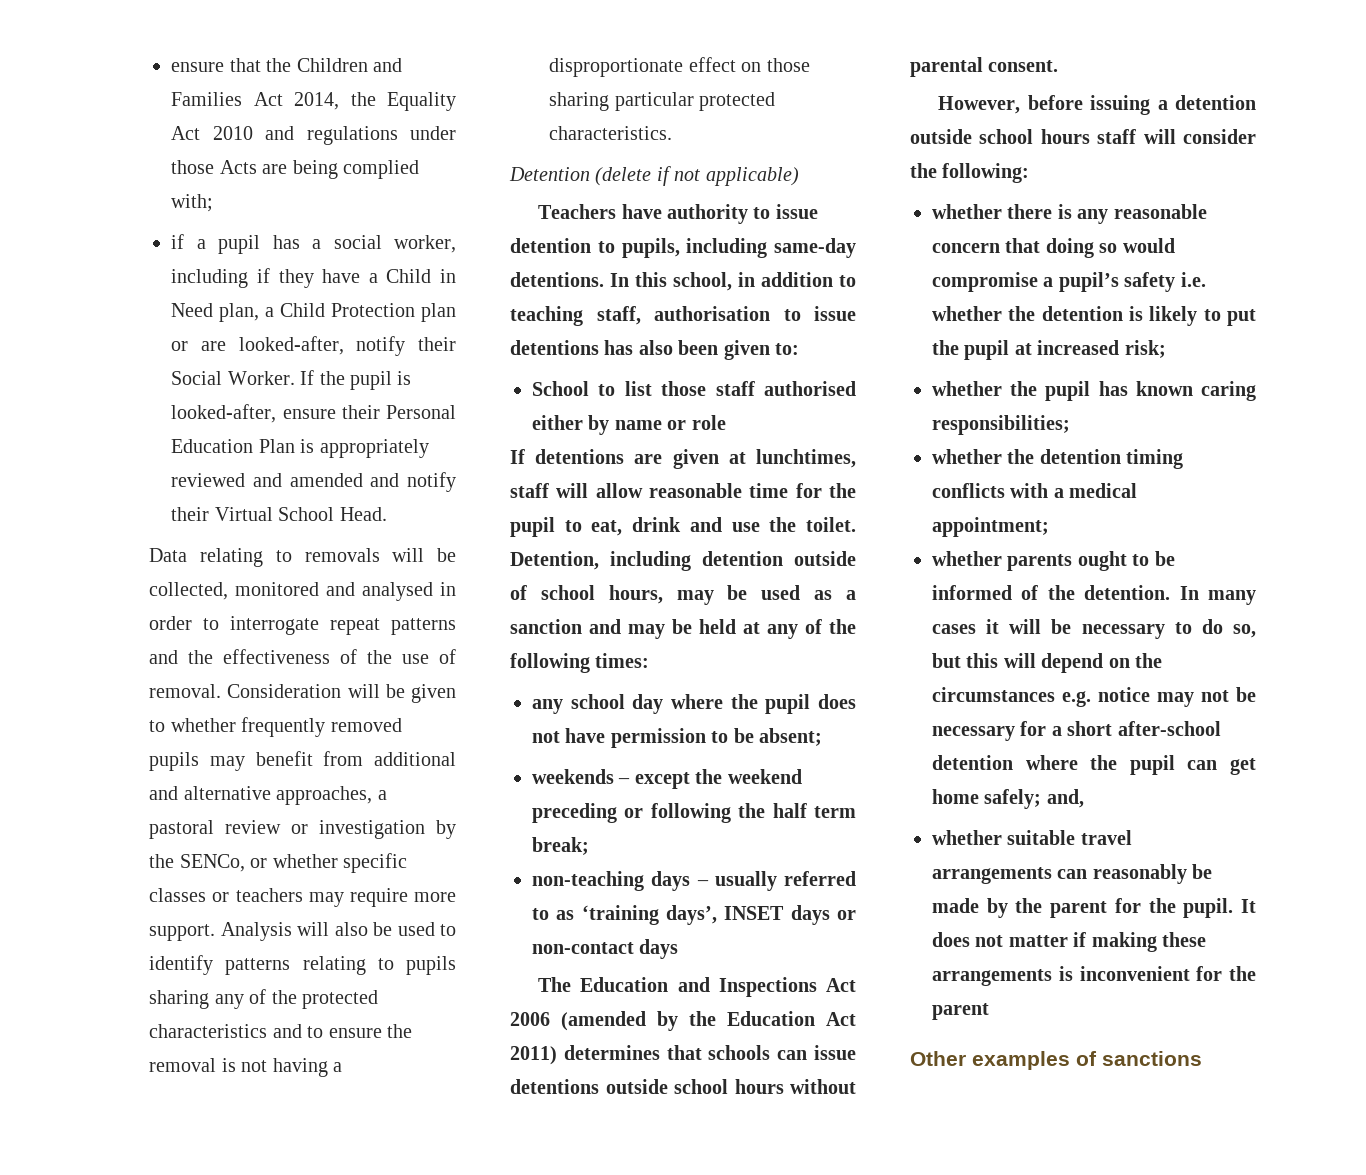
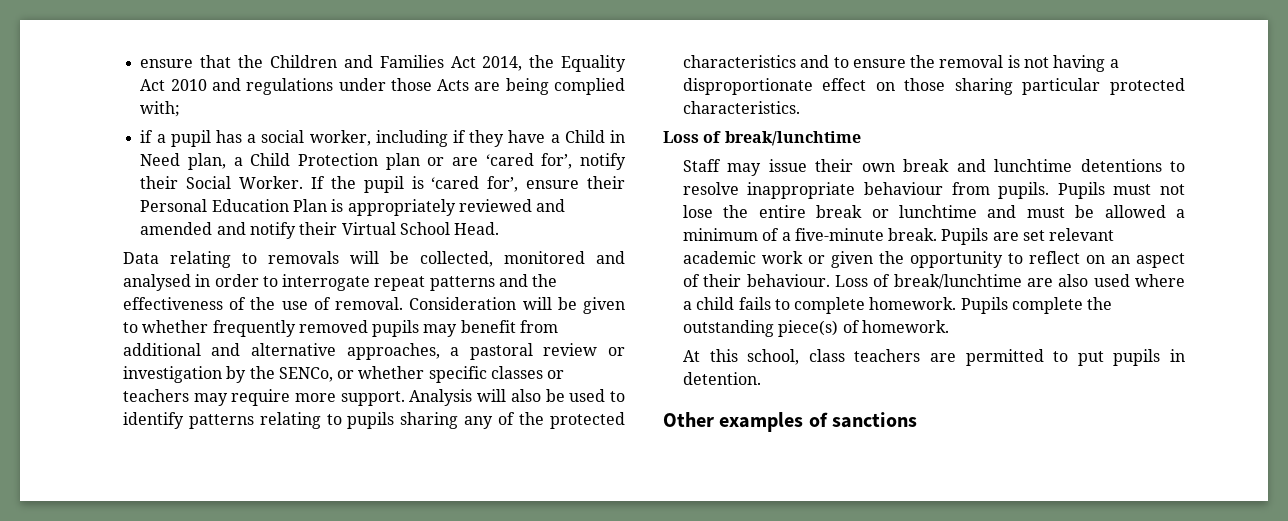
[238,336,344,355] looked-after, -> [485,153,573,169] ‘cared for’,
[171,404,277,423] looked-after, -> [431,176,519,192] ‘cared for’,
[509,166,799,186] [538,204,818,224] [510,238,856,258] [510,272,856,291] [510,306,856,326] [510,340,799,360] [532,381,856,396] [532,415,726,435] [510,449,856,469] [510,483,856,498] [510,517,856,537] [510,551,856,571] [510,585,856,605] [510,619,856,639] [510,653,650,673] [532,694,856,714] [532,728,822,748] [532,769,802,789] [532,803,856,823] [532,837,589,855] [532,871,856,891] [532,905,856,925] [532,939,679,959] [538,977,856,997] [510,1011,856,1031] [510,1045,856,1065] [510,1079,856,1094] [910,57,1059,77] [938,95,1256,115] [910,129,1256,144] [910,163,1030,183] [932,204,1207,224] [932,238,1175,258] [932,272,1206,292] [932,306,1256,326] [932,340,1166,360] [932,381,1256,401] [932,415,1070,435] [932,449,1184,469] [932,483,1138,498] [932,517,1049,537] [932,551,1175,571] [932,585,1256,605] [932,619,1256,639] [932,653,1162,673] [932,687,1256,707] [932,721,1221,741] [932,755,1256,775] [932,789,1084,809] [932,830,1132,845] [932,864,1213,884] [932,898,1256,918] [932,932,1206,952] [932,966,1256,986] [932,1003,989,1020] Detention (delete if not applicable) // Teachers have authority to issue detention to pupils, including same-day detentions. In this school, in addition to teaching staff, authorisation to issue detentions has also been given to: // School to list those staff authorised either by name or role // If detentions are given at lunchtimes, staff will allow reasonable time for the pupil to eat, drink and use the toilet. Detention, including detention outside of school hours, may be used as a sanction and may be held at any of the following times: // any school day where the pupil does not have permission to be absent; // weekends – except the weekend preceding or following the half term break; // non-teaching days – usually referred to as ‘training days’, INSET days or non-contact days // The Education and Inspections Act 2006 (amended by the Education Act 2011) determines that schools can issue detentions outside school hours without parental consent. // However, before issuing a detention outside school hours staff will consider the following: // whether there is any reasonable concern that doing so would compromise a pupil’s safety i.e. whether the detention is likely to put the pupil at increased risk; // whether the pupil has known caring responsibilities; // whether the detention timing conflicts with a medical appointment; // whether parents ought to be informed of the detention. In many cases it will be necessary to do so, but this will depend on the circumstances e.g. notice may not be necessary for a short after-school detention where the pupil can get home safely; and, // whether suitable travel arrangements can reasonably be made by the parent for the pupil. It does not matter if making these arrangements is inconvenient for the parent -> [663,131,861,146] [682,159,1185,176] [682,182,1185,199] [682,205,1185,218] [682,228,1115,245] [682,251,1185,268] [682,274,1185,289] [682,297,1113,314] [682,320,949,337] [682,349,1185,366] [682,372,761,385] Loss of break/lunchtime // Staff may issue their own break and lunchtime detentions to resolve inappropriate behaviour from pupils. Pupils must not lose the entire break or lunchtime and must be allowed a minimum of a five-minute break. Pupils are set relevant academic work or given the opportunity to reflect on an aspect of their behaviour. Loss of break/lunchtime are also used where a child fails to complete homework. Pupils complete the outstanding piece(s) of homework. // At this school, class teachers are permitted to put pupils in detention.

